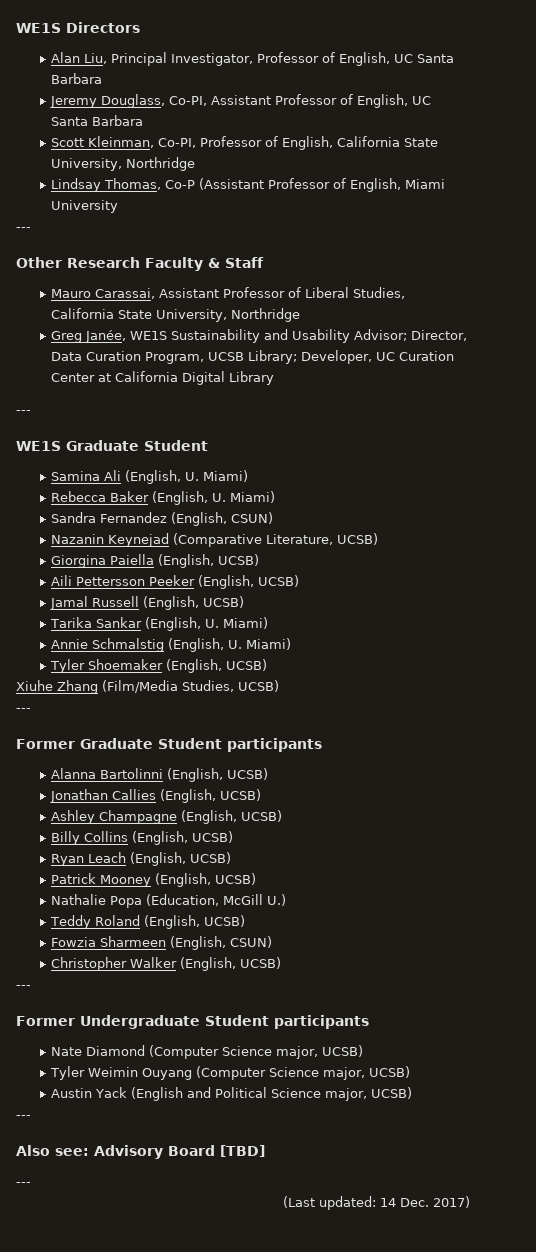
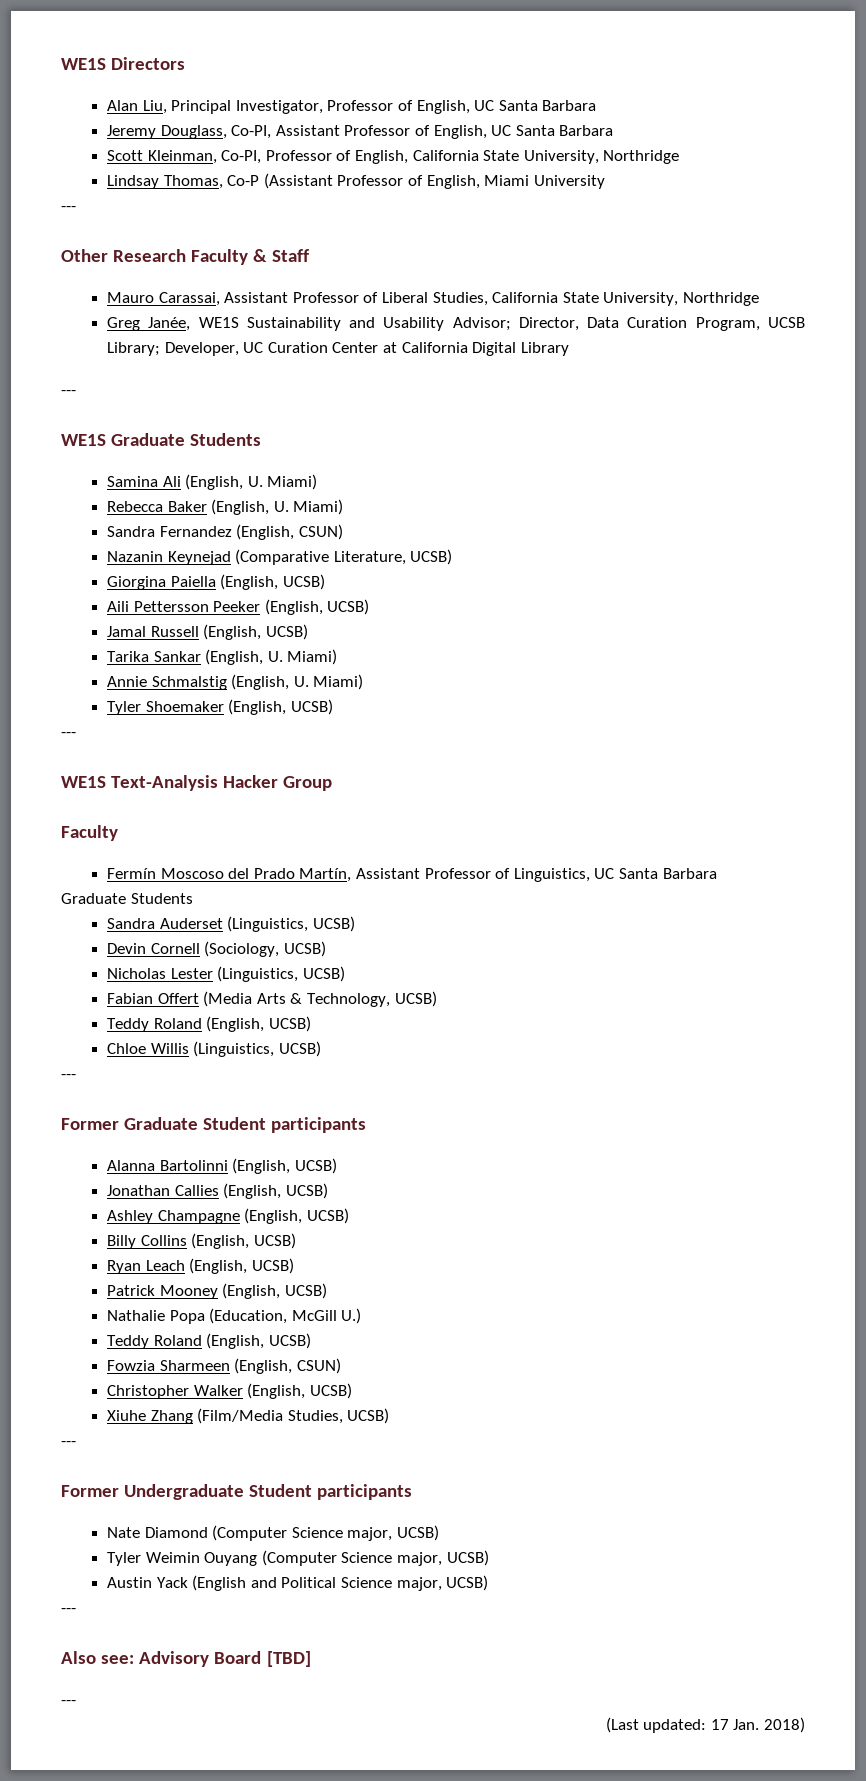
[144,440,208,451] Student -> [190,433,262,446] Students
[16,680,234,694] Xiuhe Zhang (Film/Media Studies, -> [61,732,76,737] [61,775,333,791] [61,825,118,841] [107,868,717,882] [61,893,193,904] [107,916,355,932] [107,941,326,957] [107,966,345,982] [107,991,437,1007] [107,1016,311,1032] [107,1041,275,1057] --- // WE1S Text-Analysis Hacker Group // Faculty // Fermín Moscoso del Prado Martín, Assistant Professor of Linguistics, UC Santa Barbara // Graduate Students // Sandra Auderset (Linguistics, UCSB) // Devin Cornell (Sociology, UCSB) // Nicholas Lester (Linguistics, UCSB) // Fabian Offert (Media Arts & Technology, UCSB) // Teddy Roland (English, UCSB) // Chloe Willis (Linguistics,
(282, 963) none -> [107,1408,390,1424] // Xiuhe Zhang (Film/Media Studies, UCSB)
[380,1196,470,1208] 14 Dec. 2017) -> [710,1717,806,1733] 17 Jan. 2018)

